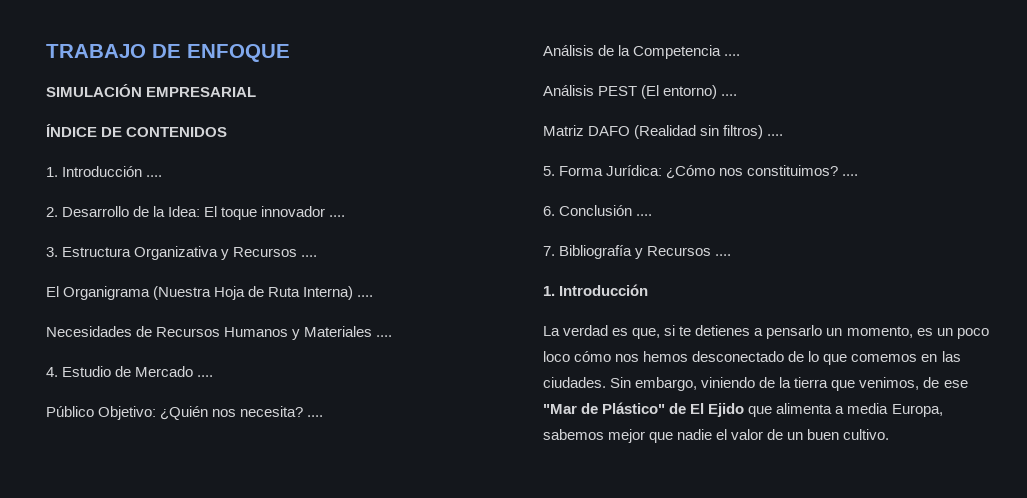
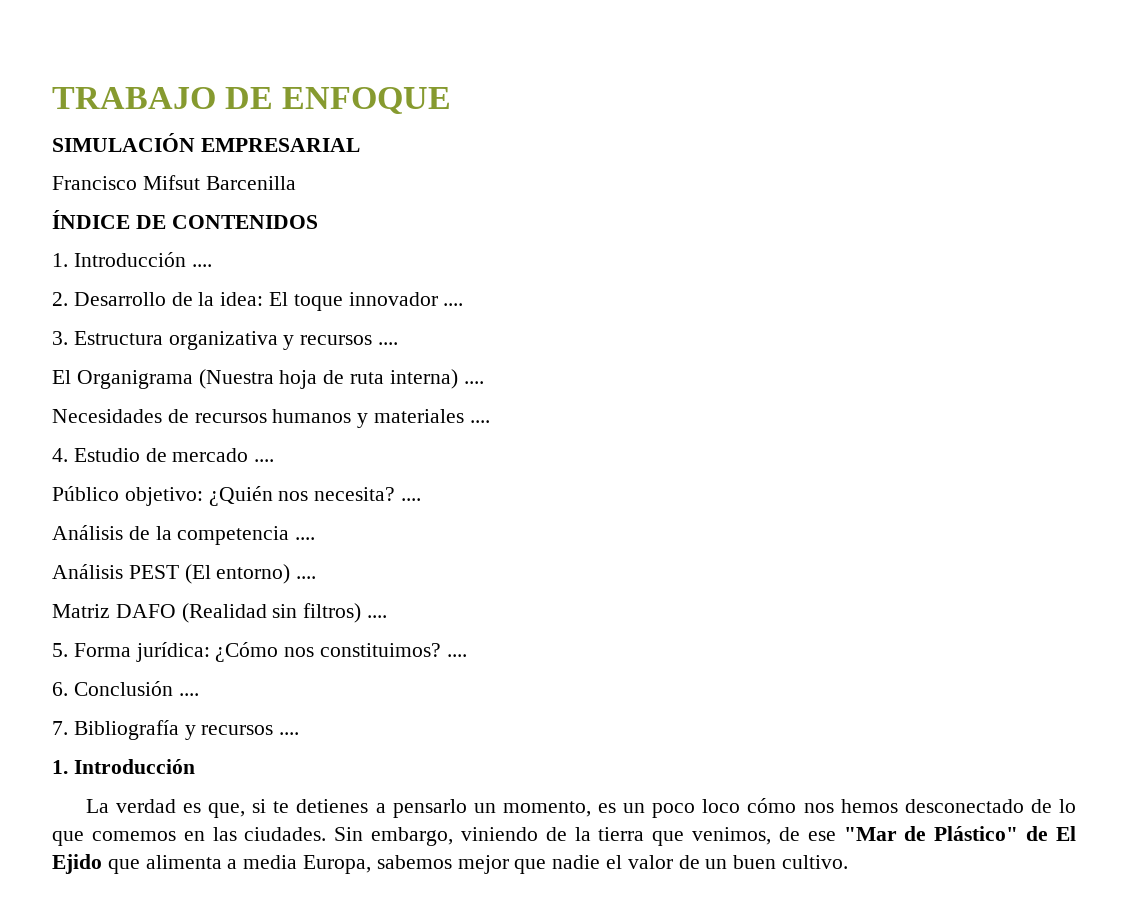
(257, 92) none -> [52,175,296,190] // Francisco Mifsut Barcenilla
[168,206,201,217] Idea: -> [220,292,264,306] idea:
[134,246,298,260] Organizativa y Recursos -> [168,331,373,350] organizativa y recursos
[214,286,354,300] Hoja de Ruta Interna) -> [279,369,458,389] hoja de ruta interna)
[156,326,373,340] Recursos Humanos y Materiales -> [194,409,465,428] recursos humanos y materiales
[135,366,194,377] Mercado -> [172,448,249,462] mercado
[98,406,157,420] Objetivo: -> [124,487,203,506] objetivo:
[633,45,722,59] Competencia -> [177,526,290,545] competencia
[606,165,663,176] Jurídica: -> [135,642,210,662] jurídica:
[647,246,712,256] Recursos -> [201,725,274,735] recursos

